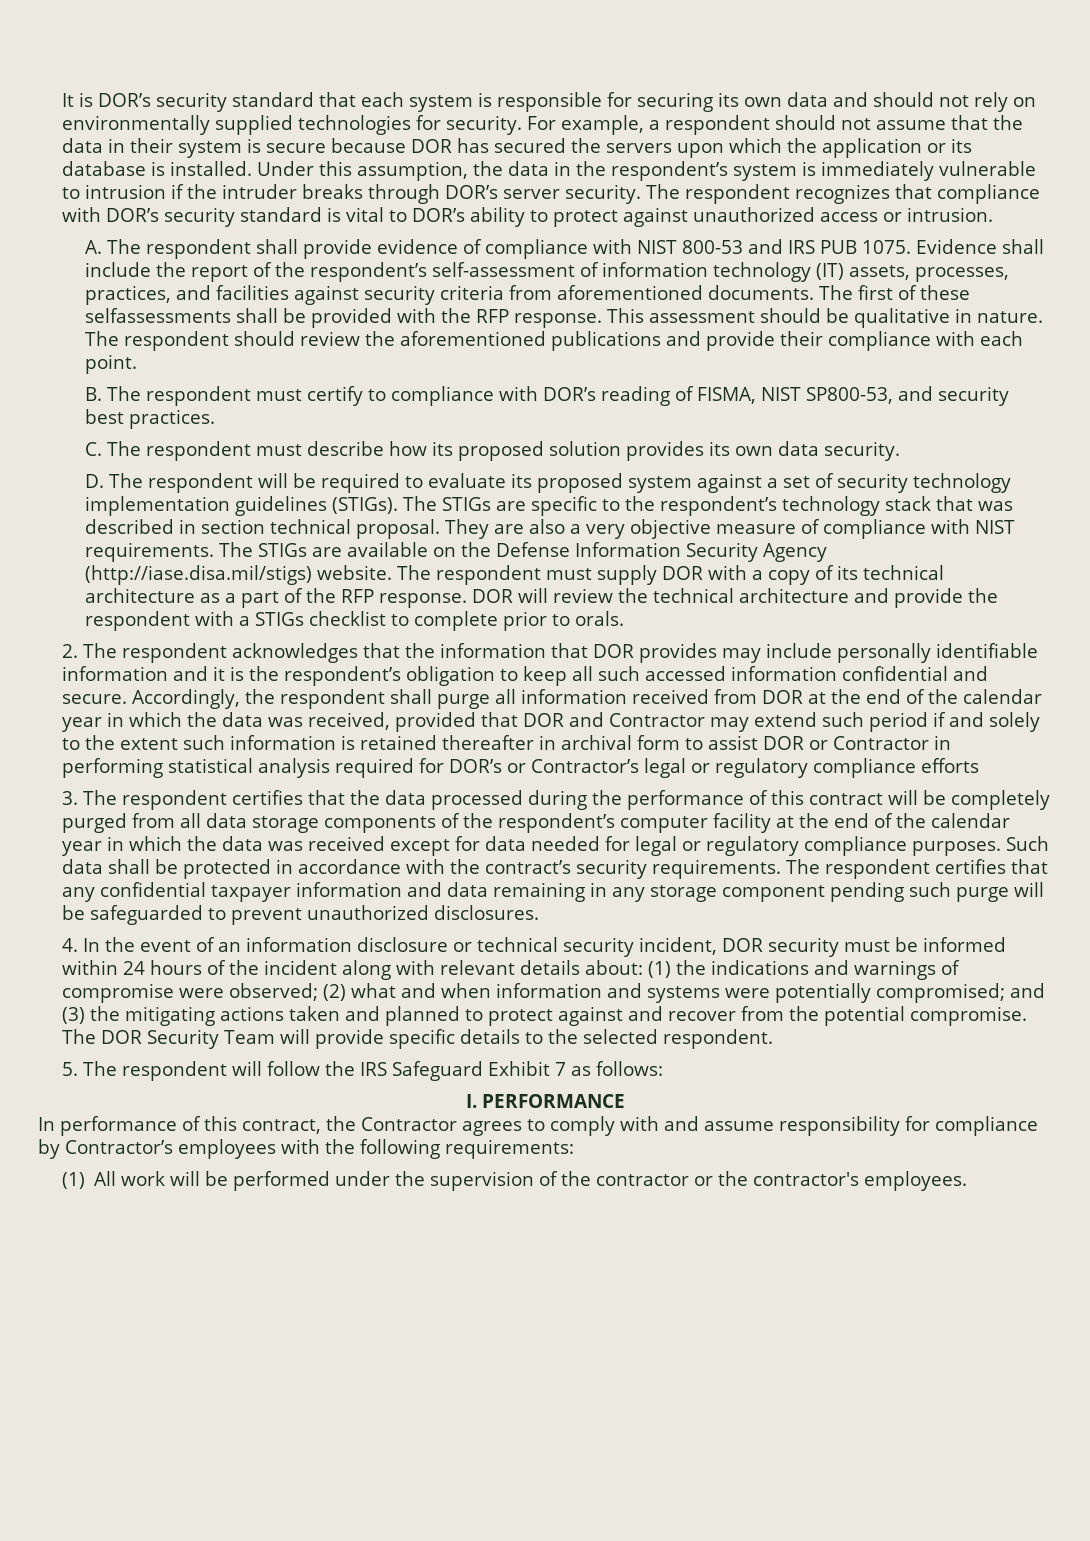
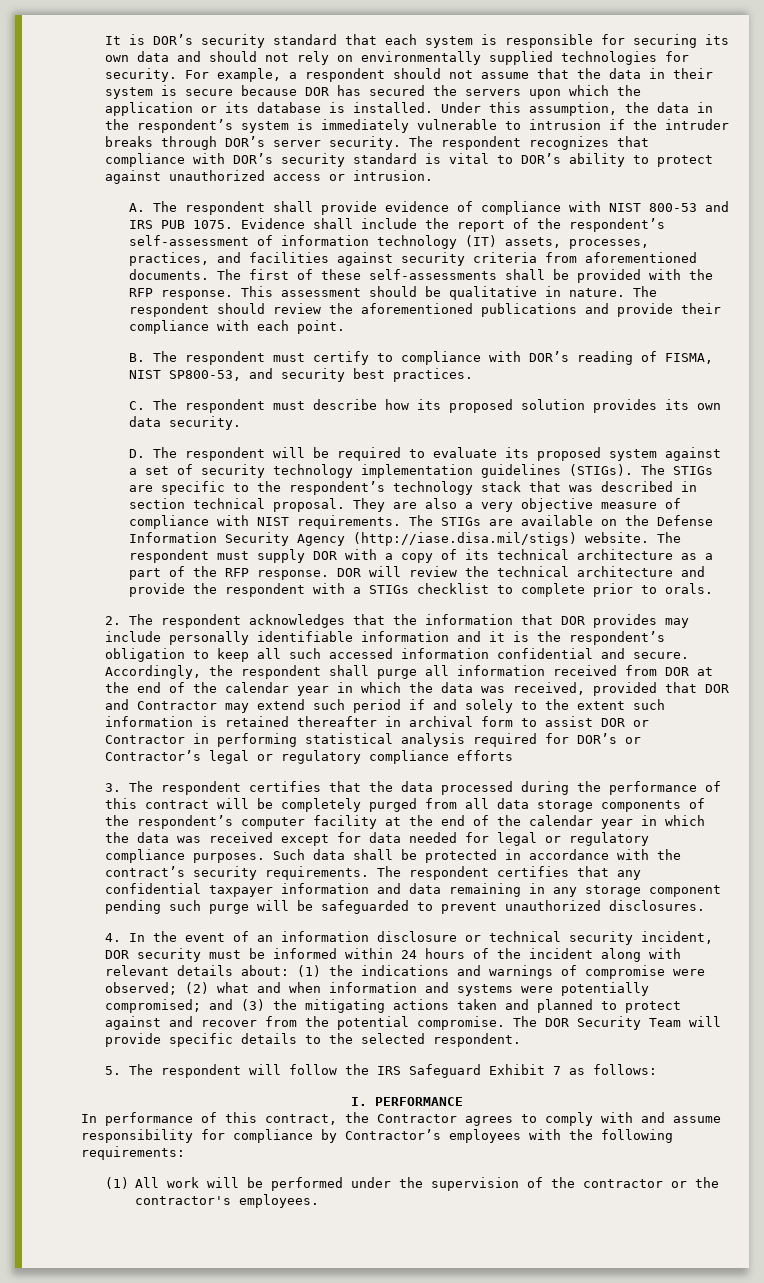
[85,308,232,323] selfassessments -> [368,269,497,280] self-assessments

